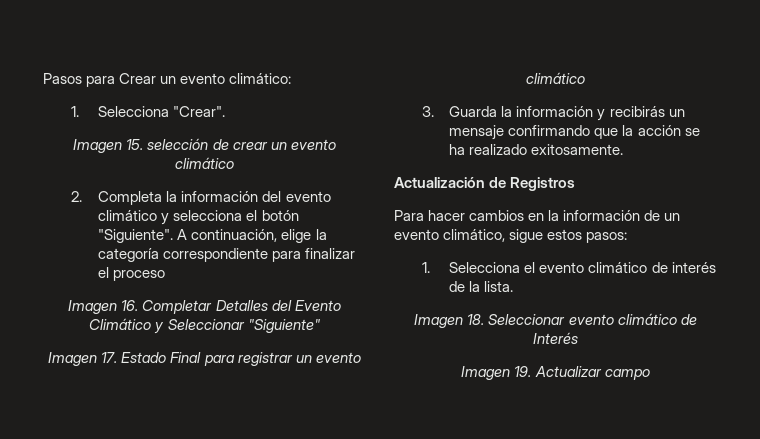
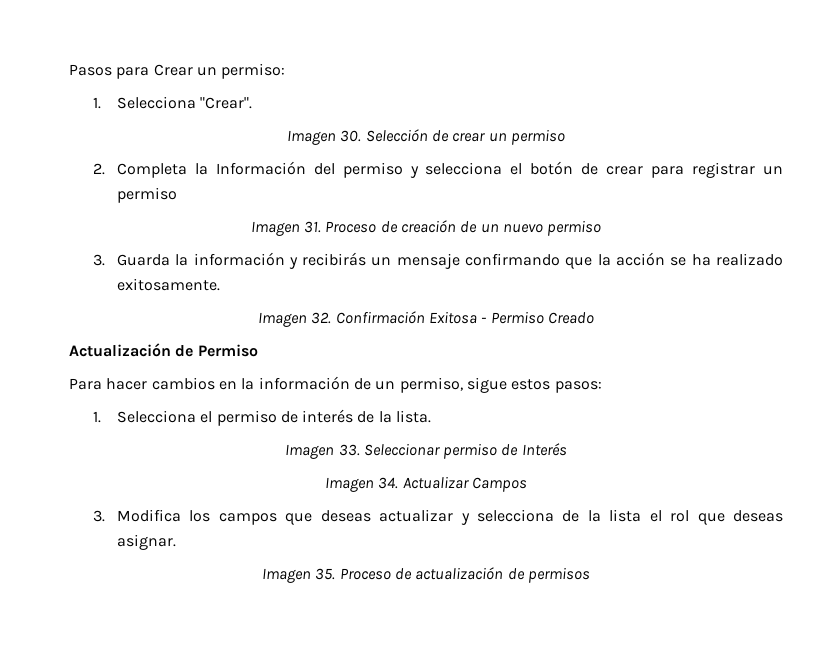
[180,73,292,84] evento climático: -> [221,63,286,79] permiso:
[126,138,209,150] 15. selección -> [340,129,428,142] 30. Selección
[290,139,336,150] [175,157,234,169] evento climático -> [510,129,565,145] permiso
[181,191,331,202] [98,210,299,225] [98,229,327,243] [98,248,356,262] [98,267,166,281] [68,300,341,314] [89,318,320,334] [48,352,361,366] [526,72,585,84] información del evento climático y selecciona el botón "Siguiente". A continuación, elige la categoría correspondiente para finalizar el proceso // Imagen 16. Completar Detalles del Evento Climático y Seleccionar "Siguiente" // Imagen 17. Estado Final para registrar un evento climático -> [215,161,784,178] [116,187,177,203] [250,220,602,236] Información del permiso y selecciona el botón de crear para registrar un permiso // Imagen 31. Proceso de creación de un nuevo permiso
(624, 149) none -> [258,311,594,327] // Imagen 32. Confirmación Exitosa - Permiso Creado
[510,177,576,191] Registros -> [197,344,258,357] Permiso
[394,229,506,242] evento climático, -> [399,377,463,393] permiso,
[539,262,648,273] evento climático -> [216,410,277,426] permiso
[467,313,677,325] 18. Seleccionar evento climático -> [338,443,498,459] 33. Seleccionar permiso
[514,366,650,380] 19. Actualizar campo -> [378,476,527,492] [92,509,784,525] [116,534,176,550] [262,567,590,583] 34. Actualizar Campos // 3. Modifica los campos que deseas actualizar y selecciona de la lista el rol que deseas asignar. // Imagen 35. Proceso de actualización de permisos

